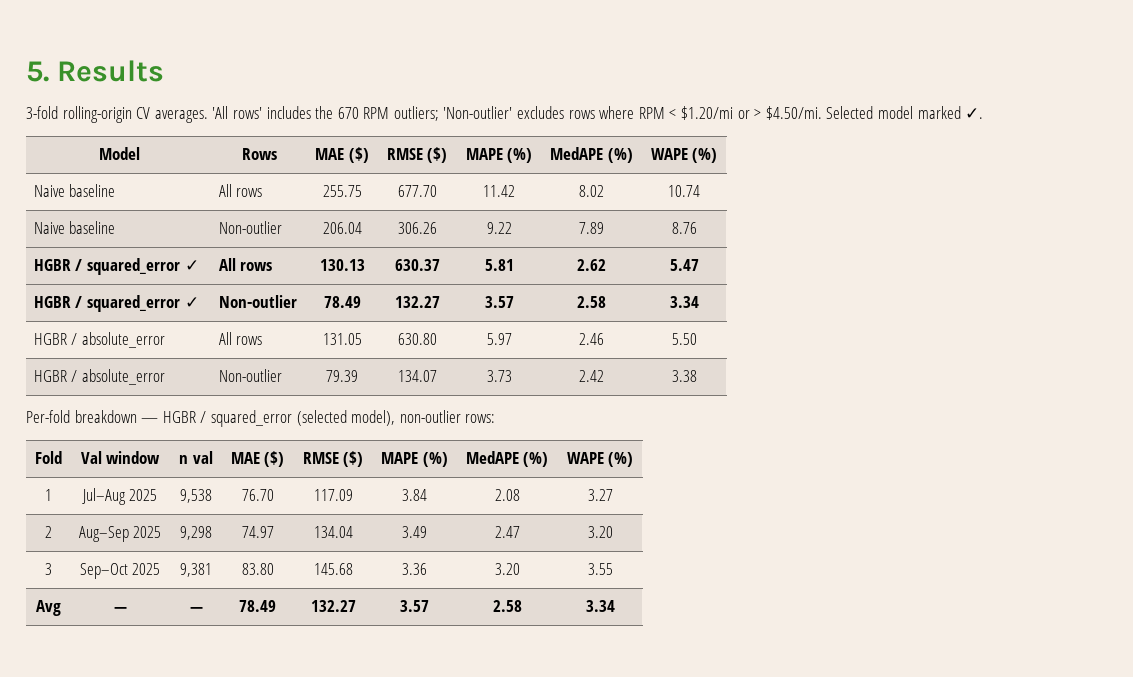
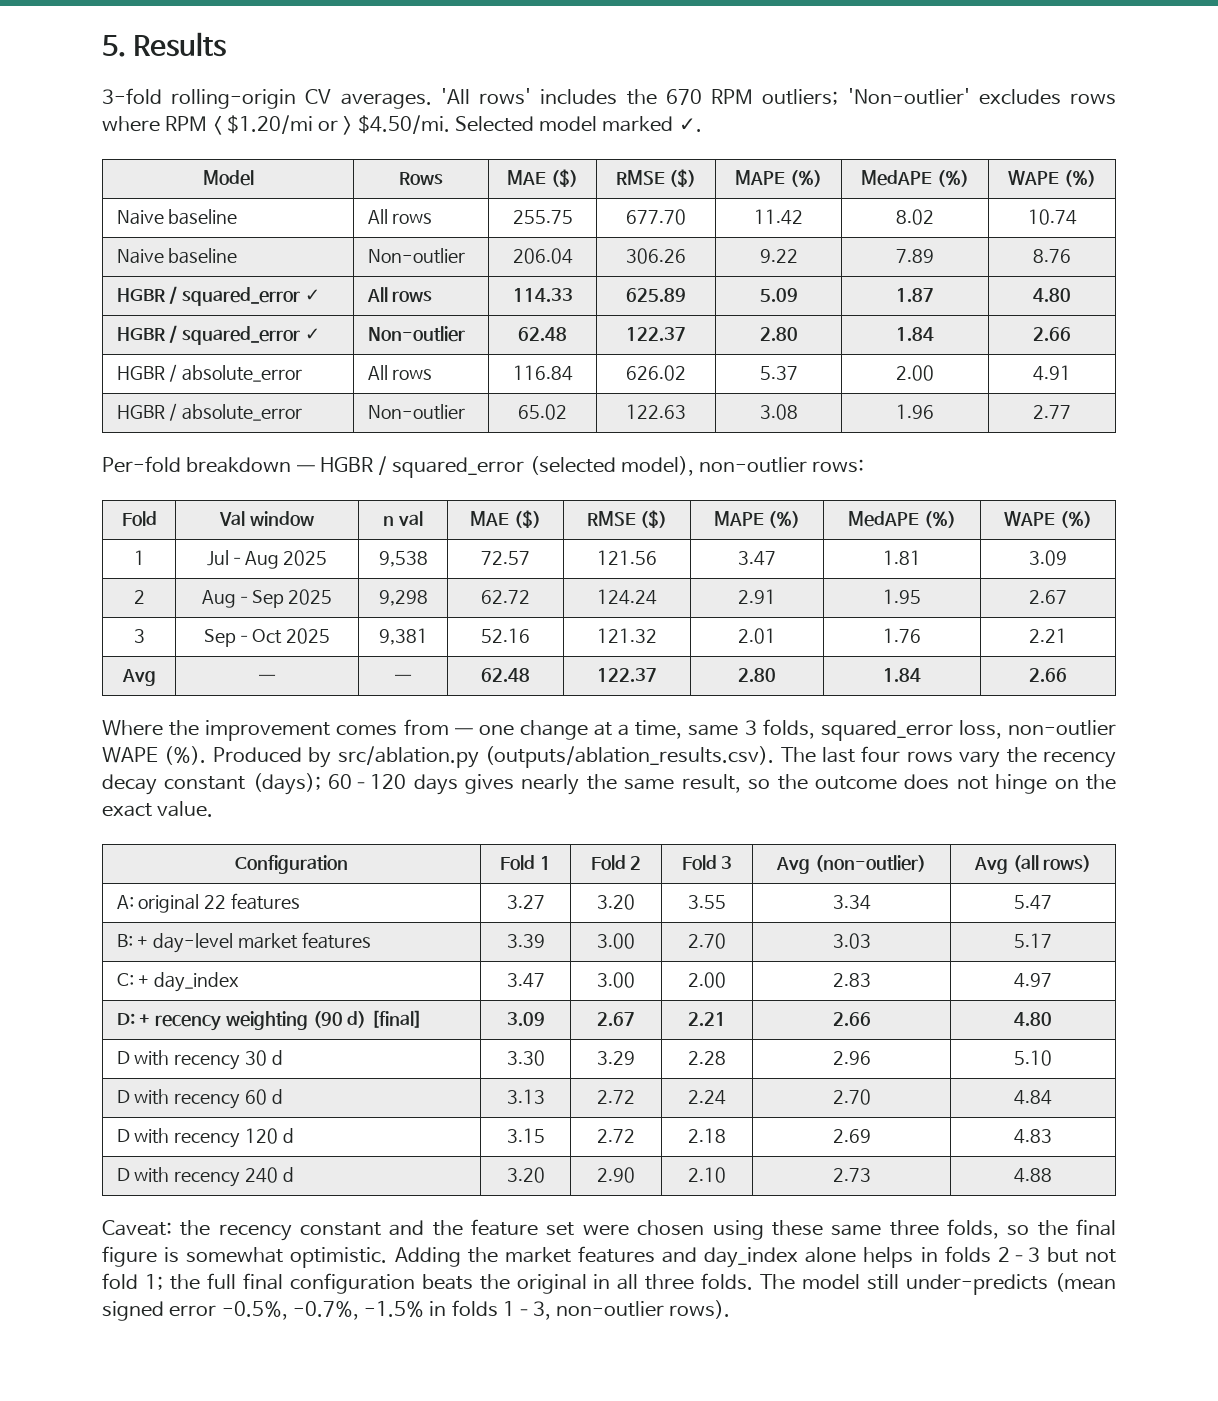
[319,259,365,271] [394,259,440,271] [484,259,514,271] [577,259,606,271] [669,259,699,271] 130.13 | 630.37 | 5.81 | 2.62 | 5.47 -> [512,288,573,302] [626,288,686,302] [759,288,798,302] [896,288,934,302] [1033,288,1071,302] 114.33 | 625.89 | 5.09 | 1.87 | 4.80
[323,296,361,308] [394,296,440,308] [484,296,514,308] [577,296,606,308] [669,296,699,308] 78.49 | 132.27 | 3.57 | 2.58 | 3.34 -> [518,327,567,341] [626,327,686,341] [759,327,798,341] [896,327,934,341] [1033,327,1071,341] 62.48 | 122.37 | 2.80 | 1.84 | 2.66
[322,333,362,345] [397,333,437,345] [486,333,512,345] [579,333,604,345] [671,333,697,345] 131.05 | 630.80 | 5.97 | 2.46 | 5.50 -> [512,365,573,381] [626,365,686,381] [759,366,798,380] [896,365,934,381] [1033,365,1071,381] 116.84 | 626.02 | 5.37 | 2.00 | 4.91
[326,370,358,382] [397,370,437,382] [486,370,512,382] [579,370,604,382] [671,370,697,382] 79.39 | 134.07 | 3.73 | 2.42 | 3.38 -> [518,404,567,420] [626,404,686,419] [759,404,798,420] [896,404,934,419] [1033,405,1071,419] 65.02 | 122.63 | 3.08 | 1.96 | 2.77
[241,489,274,501] [313,489,353,501] [402,489,427,501] [494,489,520,501] [587,489,613,501] 76.70 | 117.09 | 3.84 | 2.08 | 3.27 -> [481,551,530,565] [597,550,657,565] [738,551,776,566] [883,550,921,565] [1029,550,1067,566] 72.57 | 121.56 | 3.47 | 1.81 | 3.09
[241,526,274,538] [313,526,353,538] [402,526,427,538] [494,526,520,538] [587,526,613,538] 74.97 | 134.04 | 3.49 | 2.47 | 3.20 -> [481,590,530,604] [597,589,657,605] [738,589,776,604] [883,589,921,604] [1029,590,1067,604] 62.72 | 124.24 | 2.91 | 1.95 | 2.67
[241,563,274,575] [313,563,353,575] [402,563,427,575] [494,563,520,575] [587,563,613,575] [35,600,61,616] [113,607,127,612] [189,607,203,612] [239,600,276,612] [310,600,356,612] [400,600,429,612] [492,600,522,612] [585,600,615,612] 83.80 | 145.68 | 3.36 | 3.20 | 3.55 // Avg | — | — | 78.49 | 132.27 | 3.57 | 2.58 | 3.34 -> [481,628,530,643] [597,628,657,643] [738,628,776,644] [883,628,921,643] [1029,628,1067,643] [121,669,156,686] [259,674,276,681] [395,674,412,681] [481,668,530,682] [597,668,657,682] [738,668,776,682] [883,668,921,682] [1029,668,1067,682] [102,719,1116,741] [102,746,1116,768] [102,773,1116,795] [102,801,214,817] [235,855,348,874] [500,855,551,870] [590,855,642,870] [681,855,733,870] [776,855,926,874] [973,855,1092,874] [116,893,300,913] [506,895,545,909] [597,894,635,910] [688,895,726,909] [832,895,871,910] [1014,895,1052,910] [116,932,371,953] [506,934,545,948] [597,933,635,949] [688,933,726,949] [832,933,871,949] [1014,933,1052,948] [116,972,240,992] [506,973,545,988] [597,972,635,988] [688,972,726,988] [832,973,871,987] [1014,973,1052,988] [116,1010,423,1031] [506,1012,545,1026] [597,1012,635,1026] [688,1012,726,1026] [832,1012,871,1026] [1014,1012,1052,1026] [116,1050,283,1070] [506,1050,545,1066] [597,1051,635,1065] [688,1051,726,1065] [832,1051,871,1065] [1014,1050,1052,1066] [116,1089,283,1109] [506,1089,545,1104] [597,1090,635,1104] [688,1090,726,1105] [832,1089,871,1105] [1014,1090,1052,1105] [116,1128,294,1148] [506,1128,545,1143] [597,1129,635,1143] [688,1128,726,1143] [832,1129,871,1143] [1014,1129,1052,1144] [116,1167,294,1187] [506,1167,545,1183] [597,1167,635,1183] [688,1167,726,1183] [832,1168,871,1182] [1014,1168,1052,1183] [102,1219,1116,1241] [102,1246,1116,1268] [102,1273,1117,1295] [102,1300,731,1321] 52.16 | 121.32 | 2.01 | 1.76 | 2.21 // Avg | — | — | 62.48 | 122.37 | 2.80 | 1.84 | 2.66 // Where the improvement comes from — one change at a time, same 3 folds, squared_error loss, non-outlier WAPE (%). Produced by src/ablation.py (outputs/ablation_results.csv). The last four rows vary the recency decay constant (days); 60–120 days gives nearly the same result, so the outcome does not hinge on the exact value. // Configuration | Fold 1 | Fold 2 | Fold 3 | Avg (non-outlier) | Avg (all rows) // A: original 22 features | 3.27 | 3.20 | 3.55 | 3.34 | 5.47 // B: + day-level market features | 3.39 | 3.00 | 2.70 | 3.03 | 5.17 // C: + day_index | 3.47 | 3.00 | 2.00 | 2.83 | 4.97 // D: + recency weighting (90 d) [final] | 3.09 | 2.67 | 2.21 | 2.66 | 4.80 // D with recency 30 d | 3.30 | 3.29 | 2.28 | 2.96 | 5.10 // D with recency 60 d | 3.13 | 2.72 | 2.24 | 2.70 | 4.84 // D with recency 120 d | 3.15 | 2.72 | 2.18 | 2.69 | 4.83 // D with recency 240 d | 3.20 | 2.90 | 2.10 | 2.73 | 4.88 // Caveat: the recency constant and the feature set were chosen using these same three folds, so the final figure is somewhat optimistic. Adding the market features and day_index alone helps in folds 2–3 but not fold 1; the full final configuration beats the original in all three folds. The model still under-predicts (mean signed error -0.5%, -0.7%, -1.5% in folds 1–3, non-outlier rows).

